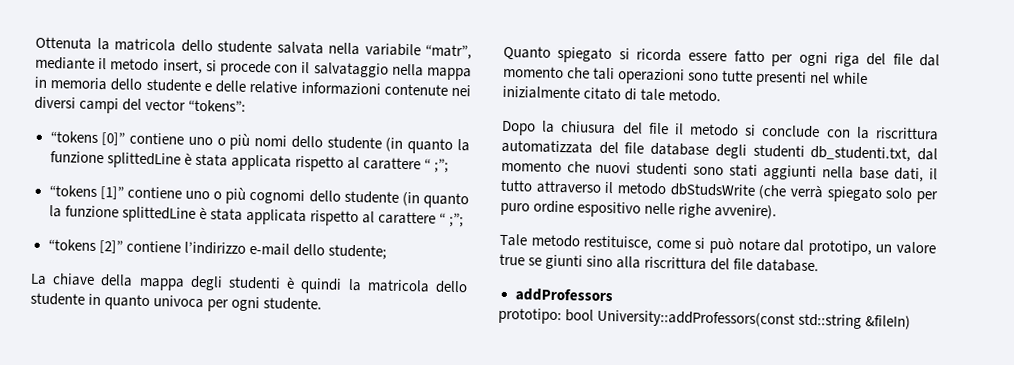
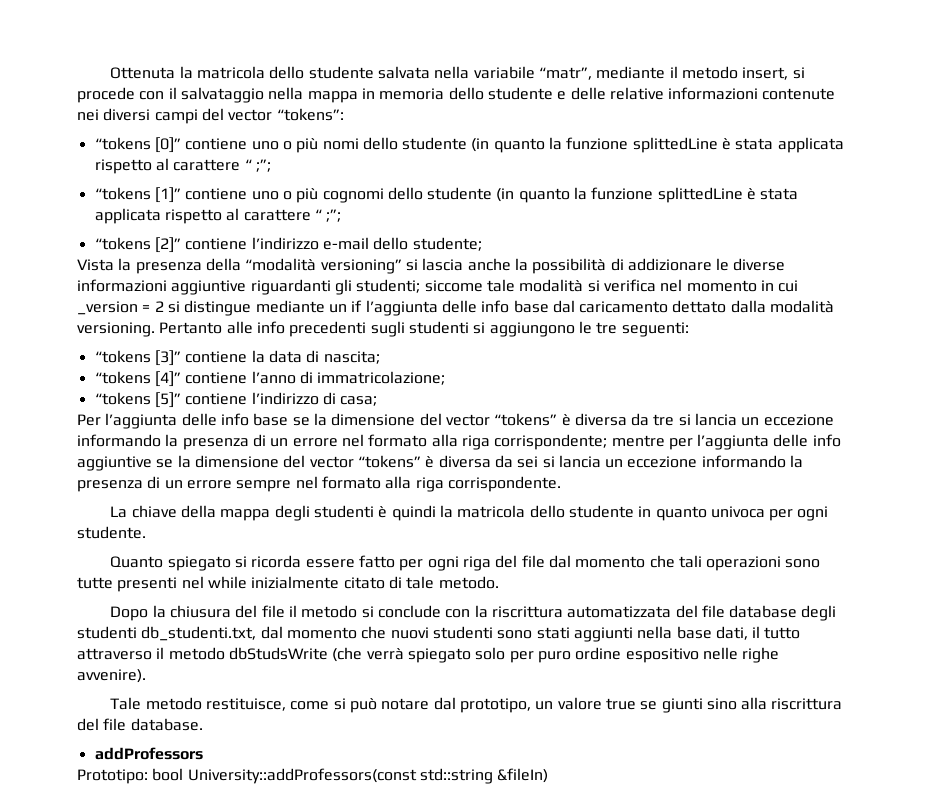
(387, 252) none -> [77,258,786,274] [77,279,799,295] [77,300,835,316] [77,321,689,337] [94,350,380,366] [94,371,446,387] [94,392,378,408] [77,413,834,429] [77,434,841,450] [77,455,804,471] [77,476,561,492] // Vista la presenza della “modalità versioning” si lascia anche la possibilità di addizionare le diverse informazioni aggiuntive riguardanti gli studenti; siccome tale modalità si verifica nel momento in cui _version = 2 si distingue mediante un if l’aggiunta delle info base dal caricamento dettato dalla modalità versioning. Pertanto alle info precedenti sugli studenti si aggiungono le tre seguenti: // “tokens [3]” contiene la data di nascita; // “tokens [4]” contiene l’anno di immatricolazione; // “tokens [5]” contiene l’indirizzo di casa; // Per l’aggiunta delle info base se la dimensione del vector “tokens” è diversa da tre si lancia un eccezione informando la presenza di un errore nel formato alla riga corrispondente; mentre per l’aggiunta delle info aggiuntive se la dimensione del vector “tokens” è diversa da sei si lancia un eccezione informando la presenza di un errore sempre nel formato alla riga corrispondente.
[498,307,562,325] prototipo: -> [77,769,148,784] Prototipo:

